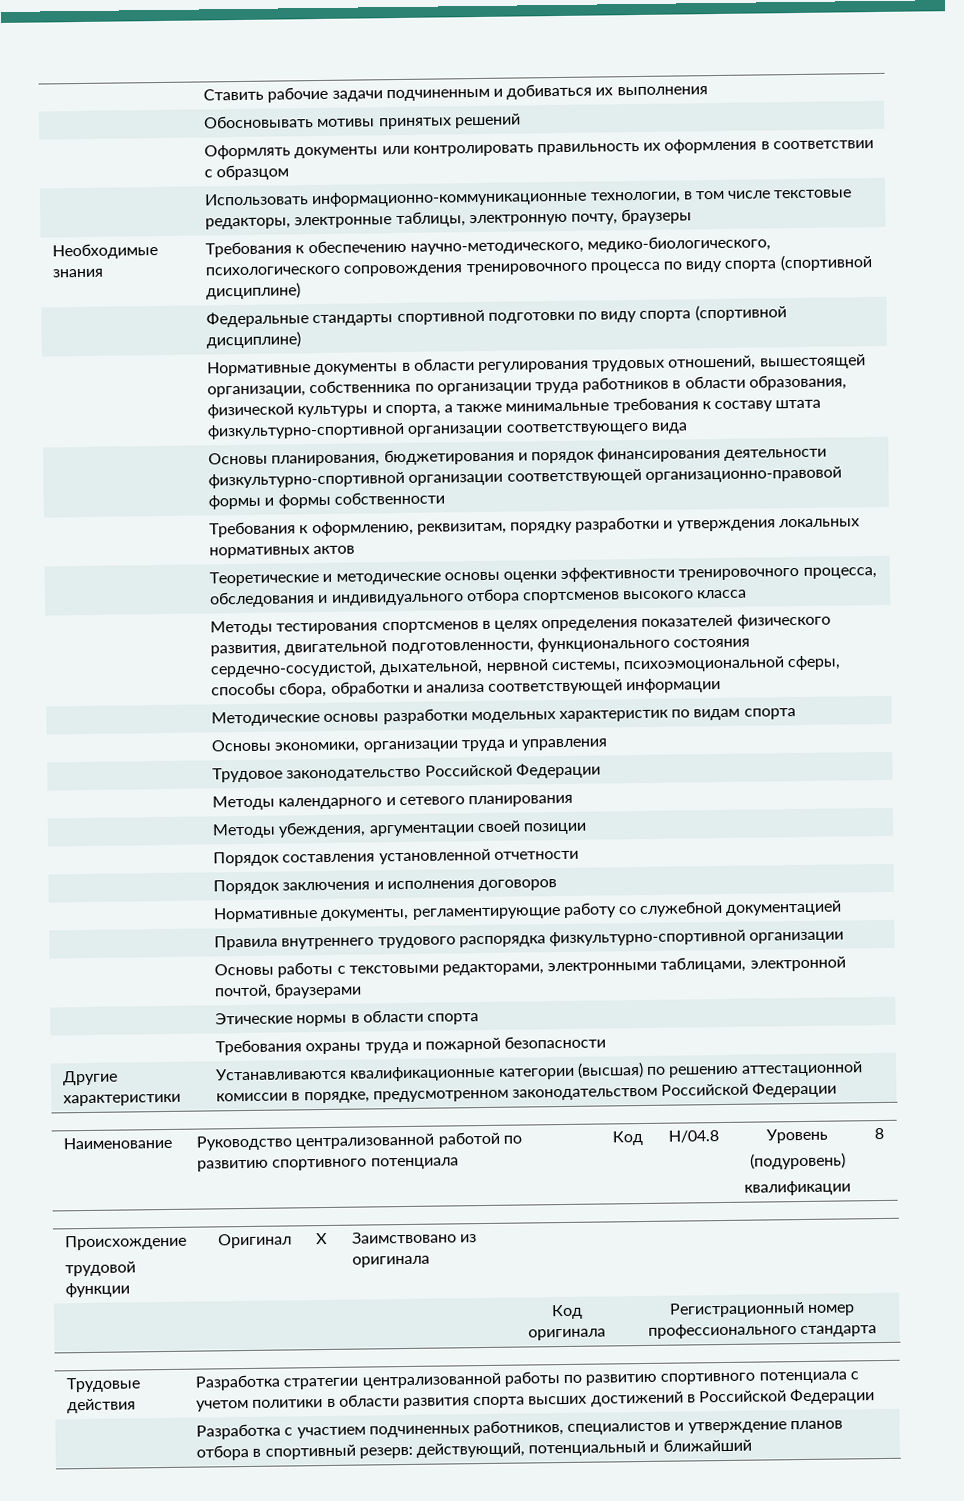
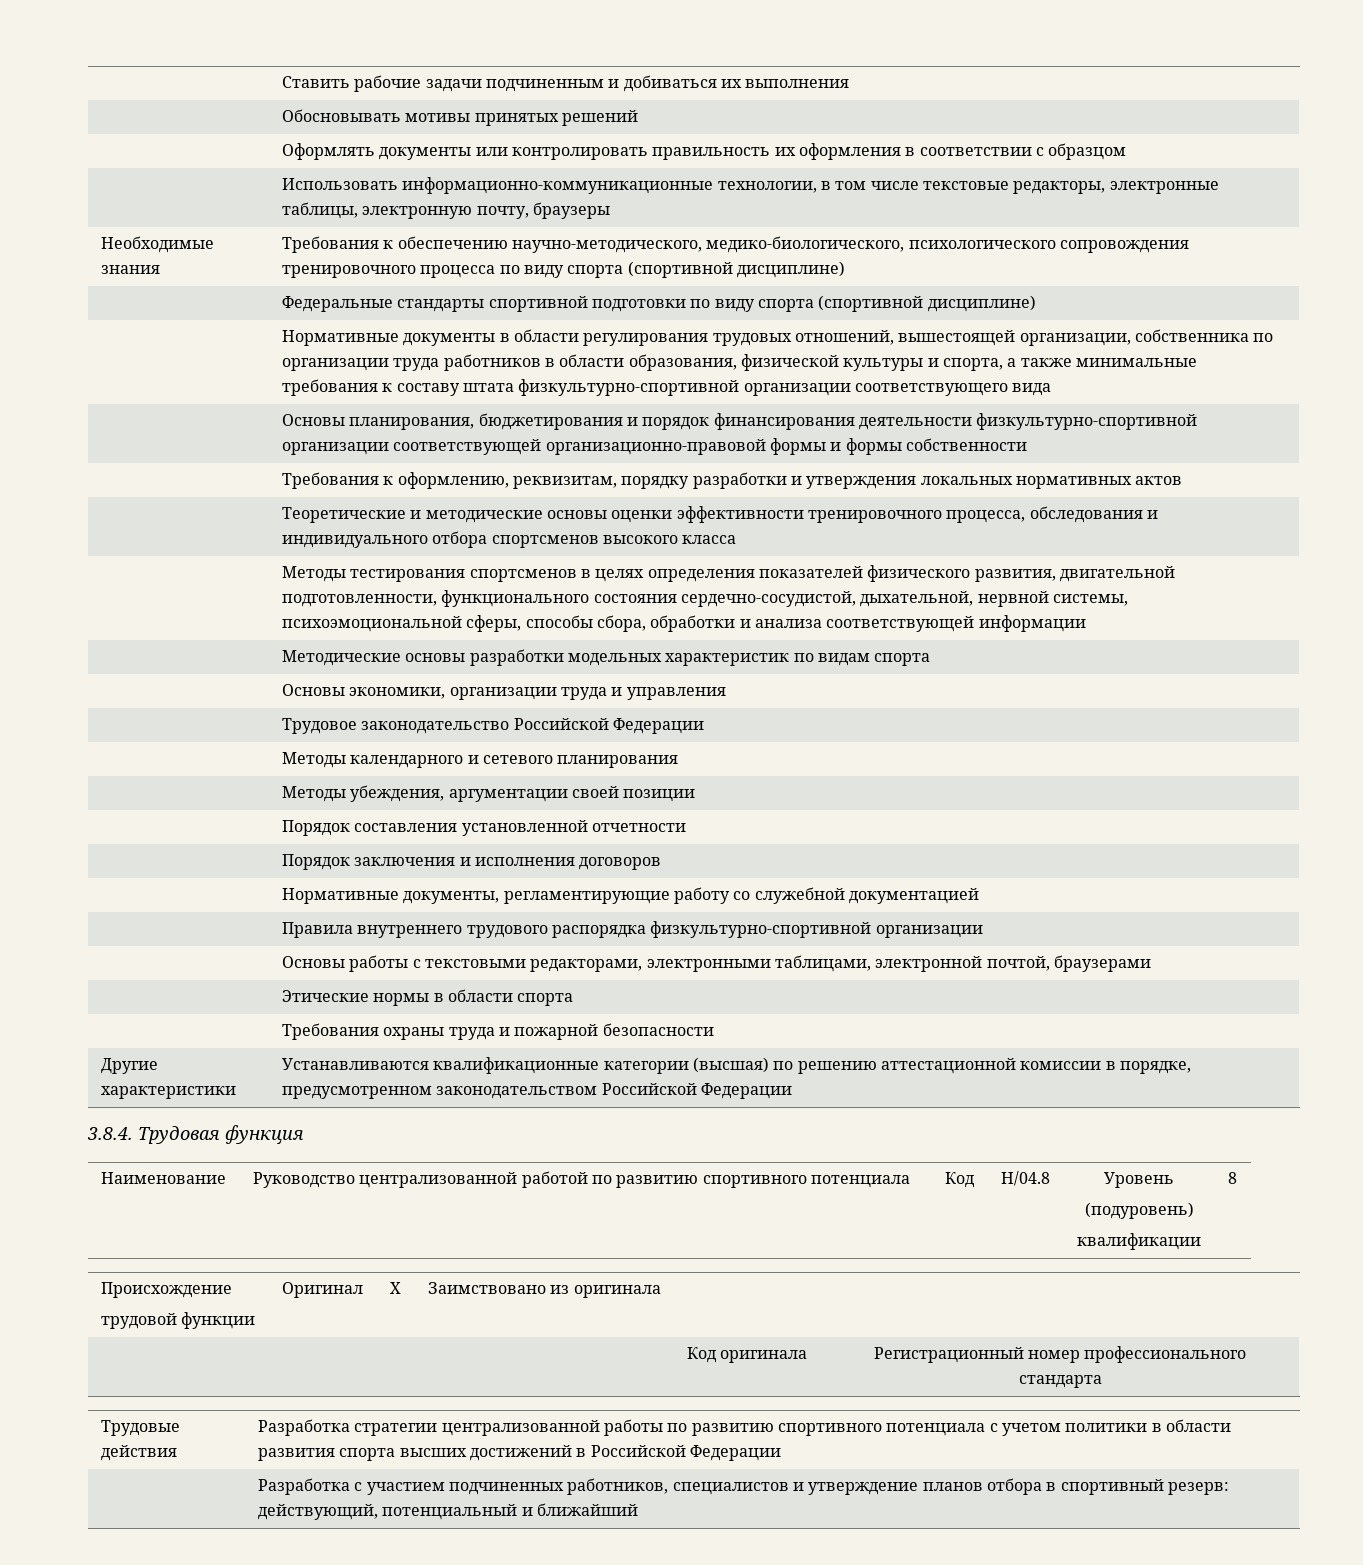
(838, 1089) none -> [87,1125,304,1144] // 3.8.4. Трудовая функция

